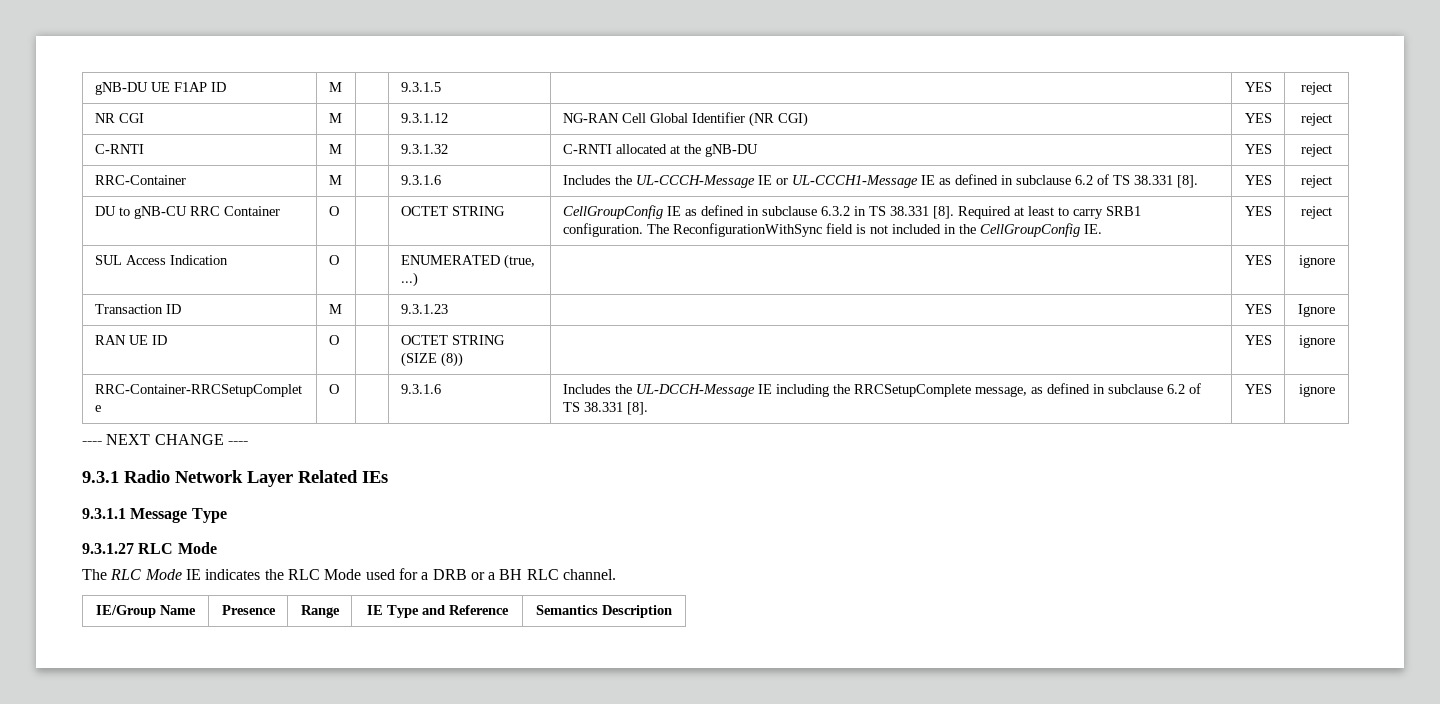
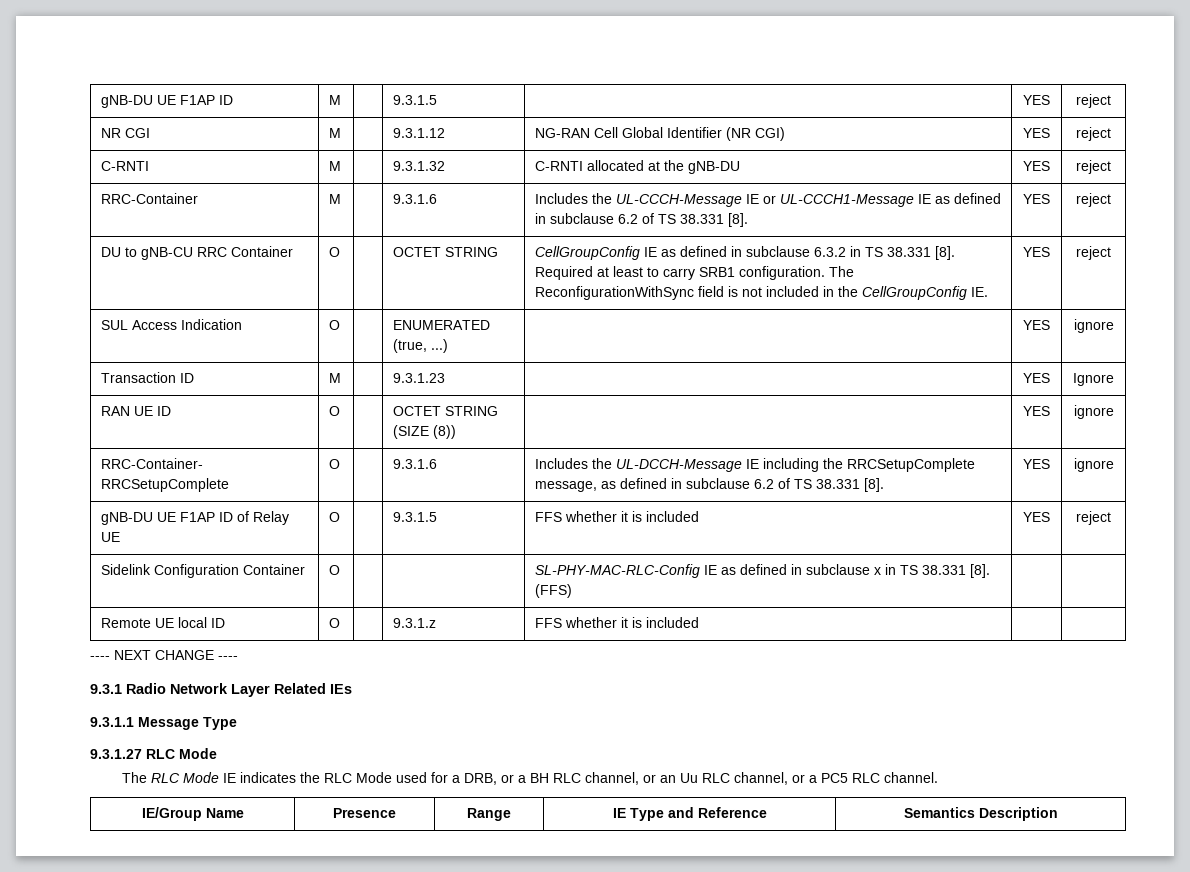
(1335, 390) none -> [100,511,289,525] [100,532,120,542] [328,512,340,522] [392,512,437,522] [534,511,699,522] [1023,512,1050,522] [1076,511,1111,525] [100,564,305,578] [328,565,340,575] [534,564,990,578] [534,584,572,598] [100,617,225,628] [328,618,340,628] [392,618,436,628] [534,617,699,628] // gNB-DU UE F1AP ID of Relay UE | O | | 9.3.1.5 | FFS whether it is included | YES | reject // Sidelink Configuration Container | O | | | SL-PHY-MAC-RLC-Config IE as defined in subclause x in TS 38.331 [8]. (FFS) | | // Remote UE local ID | O | | 9.3.1.z | FFS whether it is included | |
[432,569,467,580] DRB -> [464,773,498,785] DRB,
(559, 574) none -> [585,772,881,785] channel, or an Uu RLC channel, or a PC5 RLC

